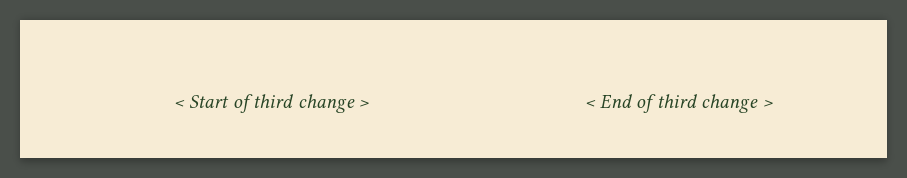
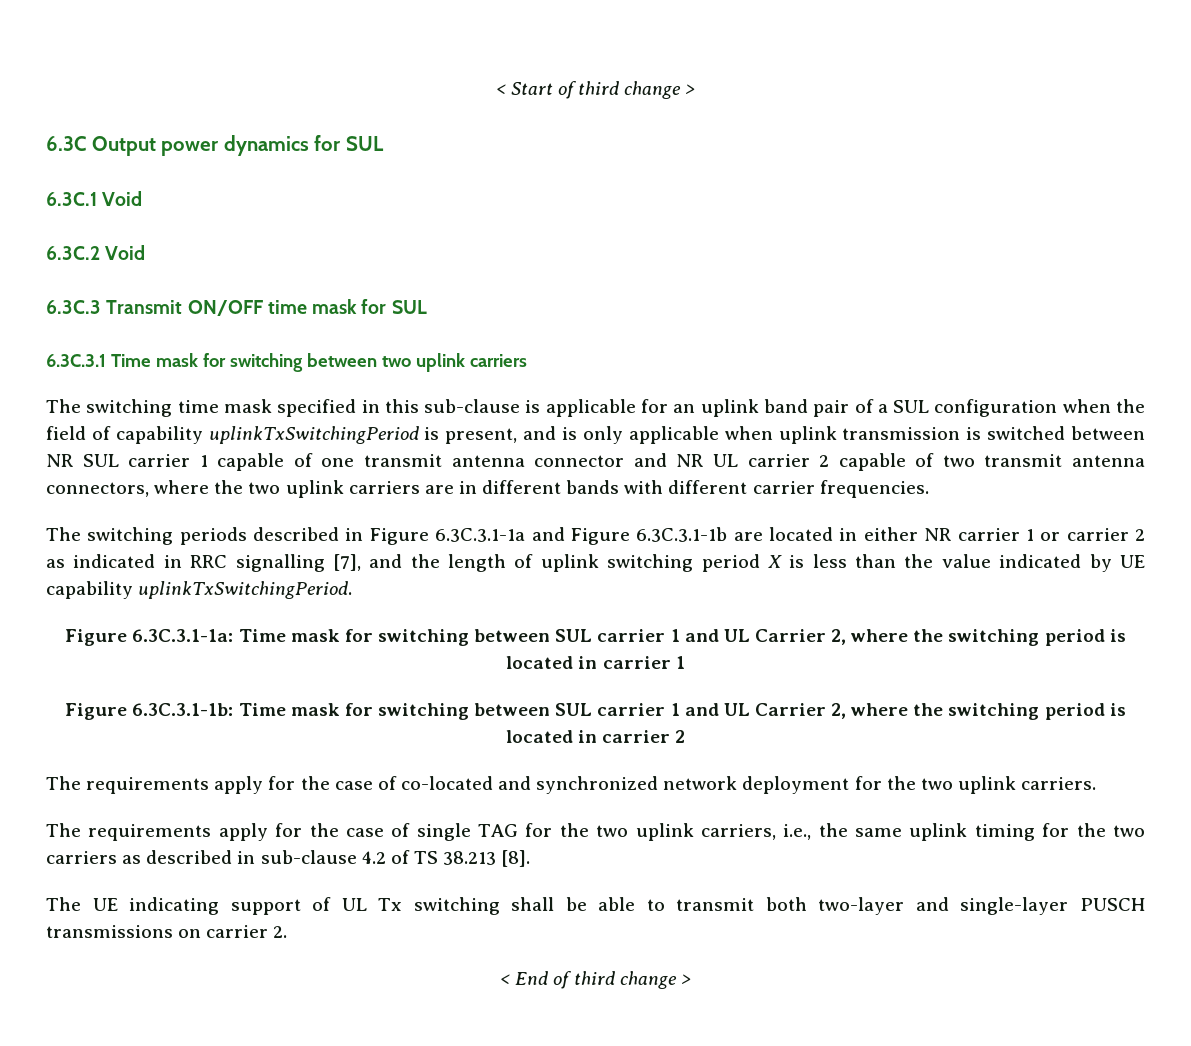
(369, 103) none -> [46,135,384,156] [46,191,143,206] [46,245,146,260] [46,299,427,316] [46,353,527,372] [46,399,1145,417] [46,426,1145,444] [46,453,1145,471] [46,480,929,498] [46,527,1145,545] [46,554,1146,572] [46,581,353,599] [65,629,1126,646] [506,656,685,669] [65,703,1126,720] [505,730,686,743] [46,776,1097,794] [46,823,1145,841] [46,850,531,867] [46,897,1145,915] [46,925,288,938] // 6.3C Output power dynamics for SUL // 6.3C.1 Void // 6.3C.2 Void // 6.3C.3 Transmit ON/OFF time mask for SUL // 6.3C.3.1 Time mask for switching between two uplink carriers // The switching time mask specified in this sub-clause is applicable for an uplink band pair of a SUL configuration when the field of capability uplinkTxSwitchingPeriod is present, and is only applicable when uplink transmission is switched between NR SUL carrier 1 capable of one transmit antenna connector and NR UL carrier 2 capable of two transmit antenna connectors, where the two uplink carriers are in different bands with different carrier frequencies. // The switching periods described in Figure 6.3C.3.1-1a and Figure 6.3C.3.1-1b are located in either NR carrier 1 or carrier 2 as indicated in RRC signalling [7], and the length of uplink switching period X is less than the value indicated by UE capability uplinkTxSwitchingPeriod. // Figure 6.3C.3.1-1a: Time mask for switching between SUL carrier 1 and UL Carrier 2, where the switching period is located in carrier 1 // Figure 6.3C.3.1-1b: Time mask for switching between SUL carrier 1 and UL Carrier 2, where the switching period is located in carrier 2 // The requirements apply for the case of co-located and synchronized network deployment for the two uplink carriers. // The requirements apply for the case of single TAG for the two uplink carriers, i.e., the same uplink timing for the two carriers as described in sub-clause 4.2 of TS 38.213 [8]. // The UE indicating support of UL Tx switching shall be able to transmit both two-layer and single-layer PUSCH transmissions on carrier 2.

